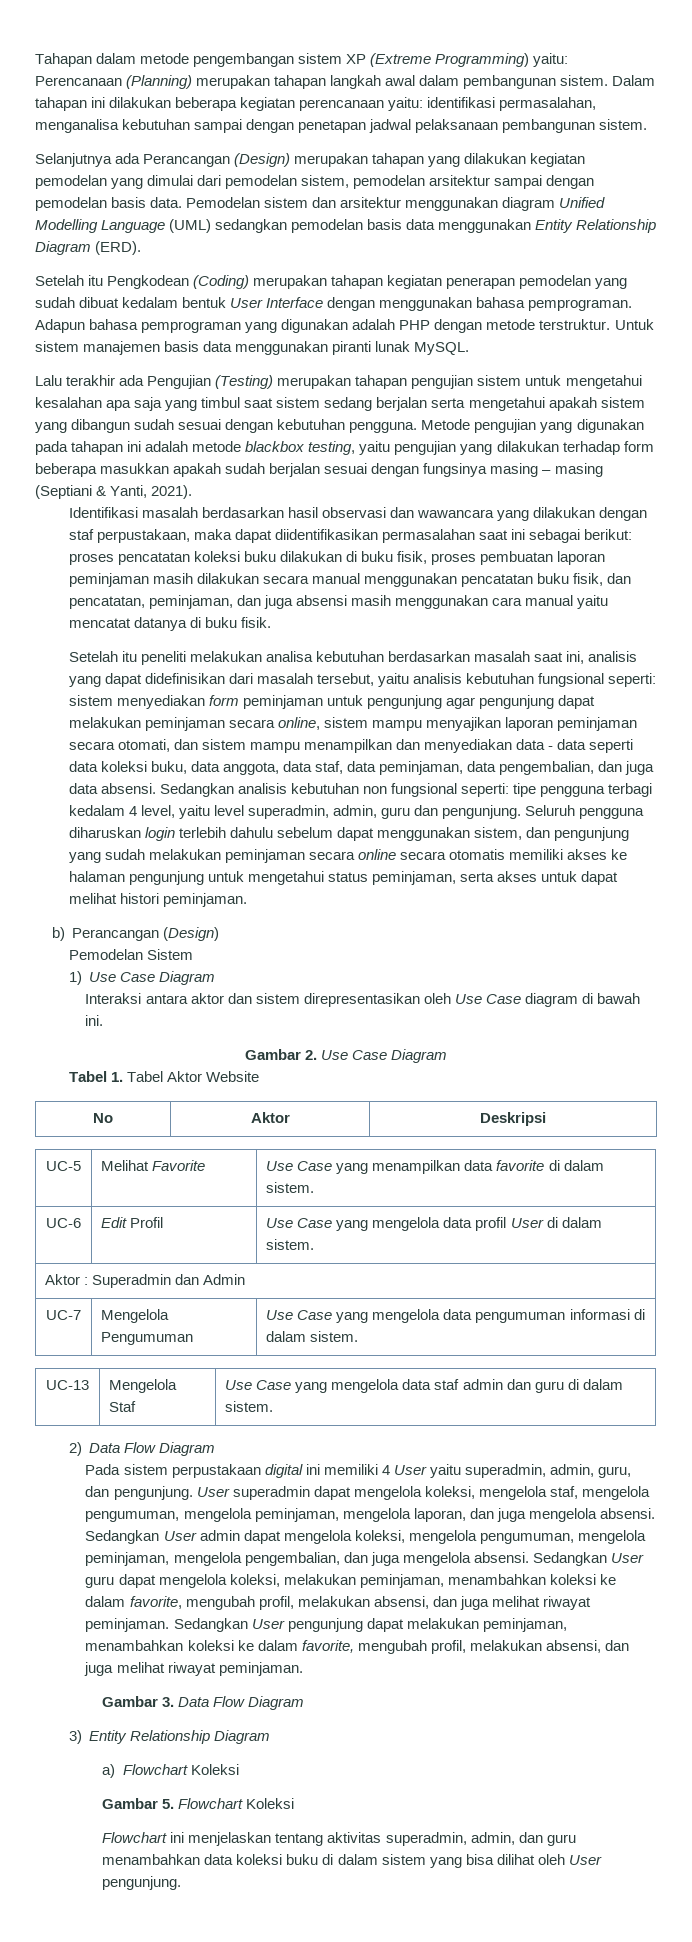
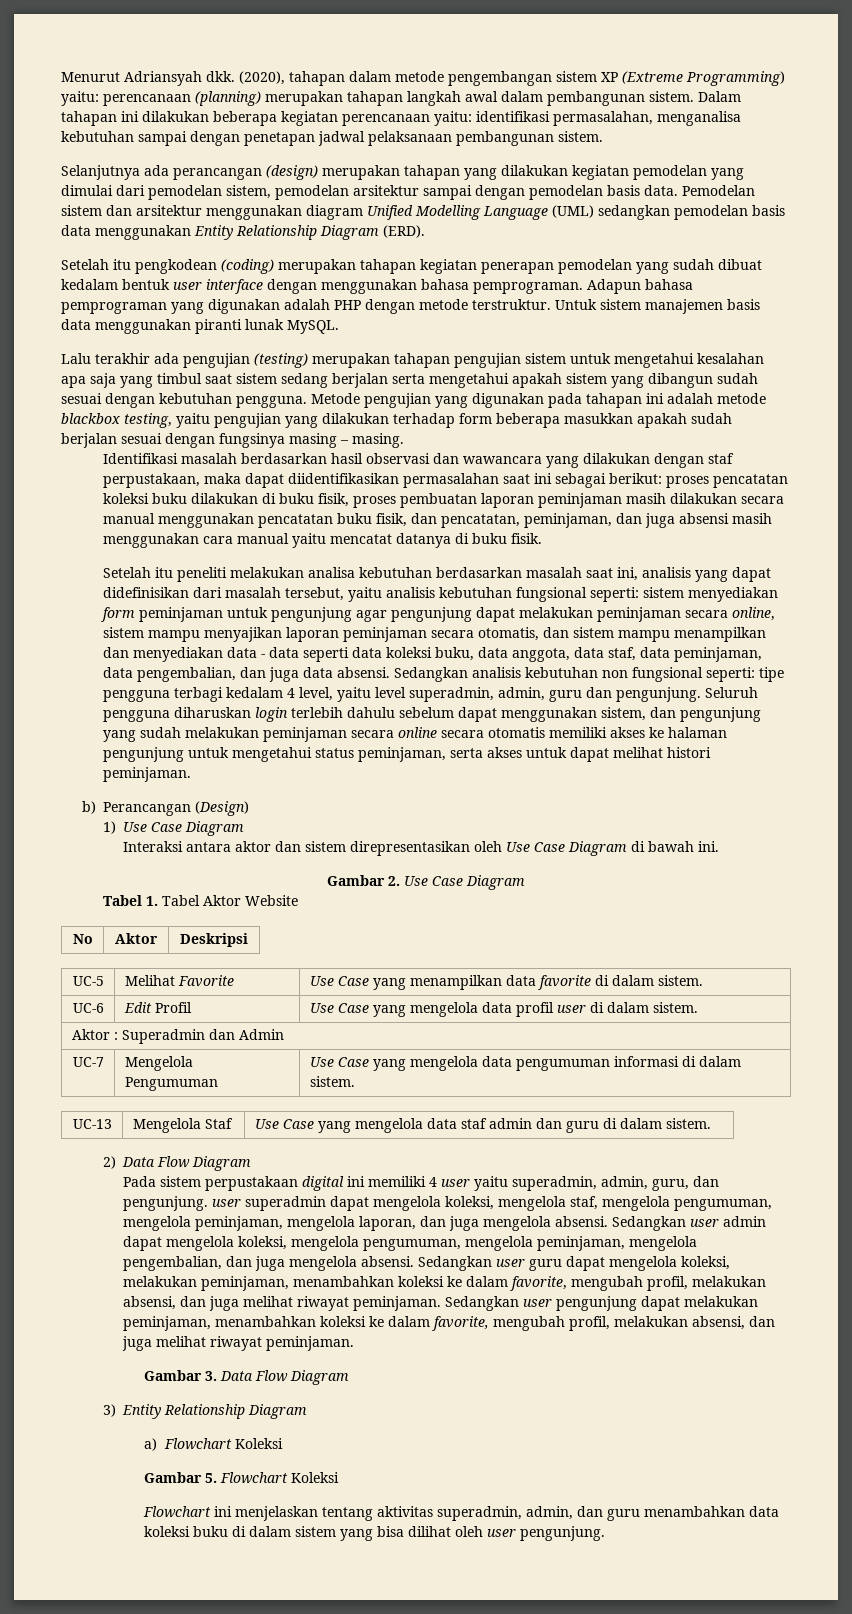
[35,53,92,67] Tahapan -> [61,71,345,86] Menurut Adriansyah dkk. (2020), tahapan
[35,75,193,89] Perencanaan (Planning) -> [103,91,261,106] perencanaan (planning)
[143,153,291,167] Perancangan (Design) -> [173,165,318,180] perancangan (design)
[107,275,250,289] Pengkodean (Coding) -> [135,259,274,274] pengkodean (coding)
[230,297,324,308] User Interface -> [173,279,263,294] user interface
[147,375,274,389] Pengujian (Testing) -> [183,353,308,368] pengujian (testing)
[554,463,603,477] [35,485,193,499] masing (Septiani & Yanti, 2021). -> [352,433,404,448] masing.
[117,739,170,752] otomati, -> [477,627,539,641] otomatis,
[68,949,193,960] // Pemodelan Sistem -> (249, 808) none
[524,993,578,1007] diagram -> [568,841,628,856] Diagram
[510,1218,544,1228] User -> [556,1005,586,1013] user
[393,1465,427,1475] User -> [441,1179,471,1187] user
[196,1487,230,1497] User -> [212,1199,242,1207] user
[163,1531,197,1541] User -> [690,1219,720,1227] user
[610,1553,644,1563] User -> [496,1259,526,1267] user
[251,1619,285,1629] User -> [523,1299,553,1307] user
[568,1855,602,1865] User -> [487,1529,517,1537] user

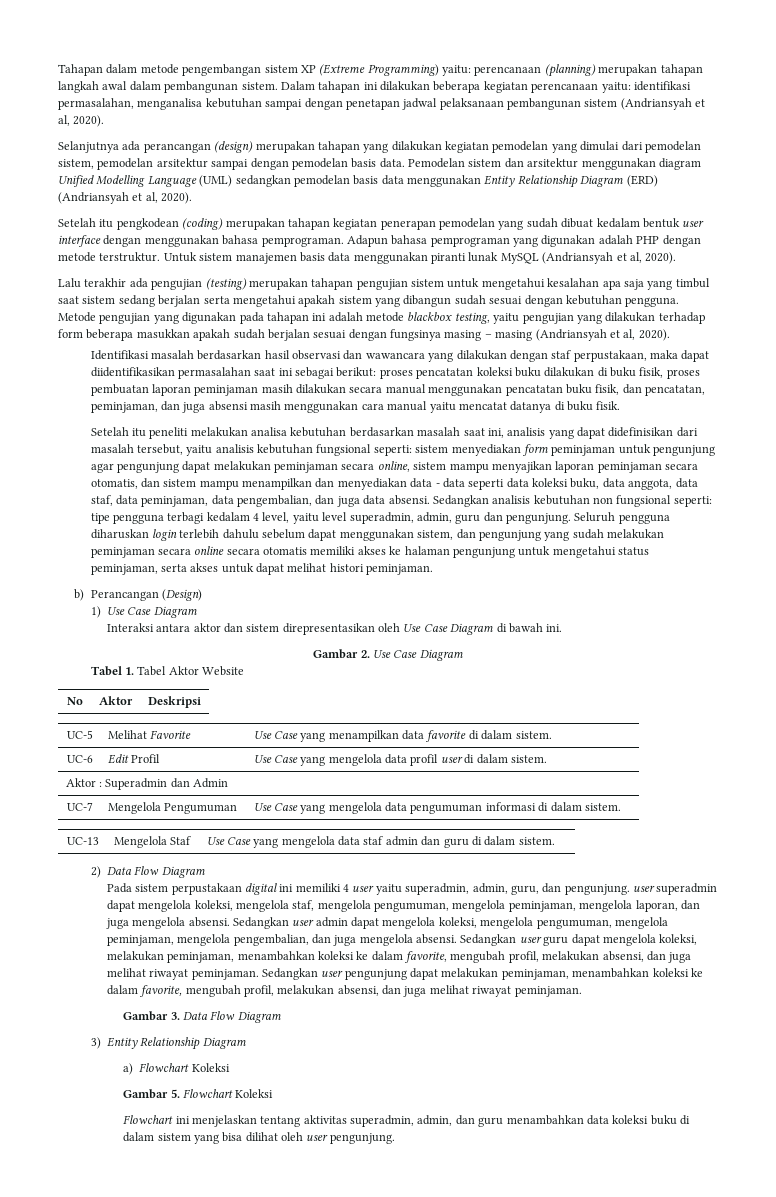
[61,71,345,86] Menurut Adriansyah dkk. (2020), tahapan -> [58,64,103,76] Tahapan
[558,131,603,142] sistem. -> [584,98,706,110] [58,115,105,127] sistem (Andriansyah et al, 2020).
[383,225,425,238] (ERD). -> [626,175,658,187] [58,192,193,204] (ERD) (Andriansyah et al, 2020).
[287,320,339,334] MySQL. -> [500,252,677,264] MySQL (Andriansyah et al, 2020).
[352,433,404,448] masing. -> [495,329,670,341] masing (Andriansyah et al, 2020).

